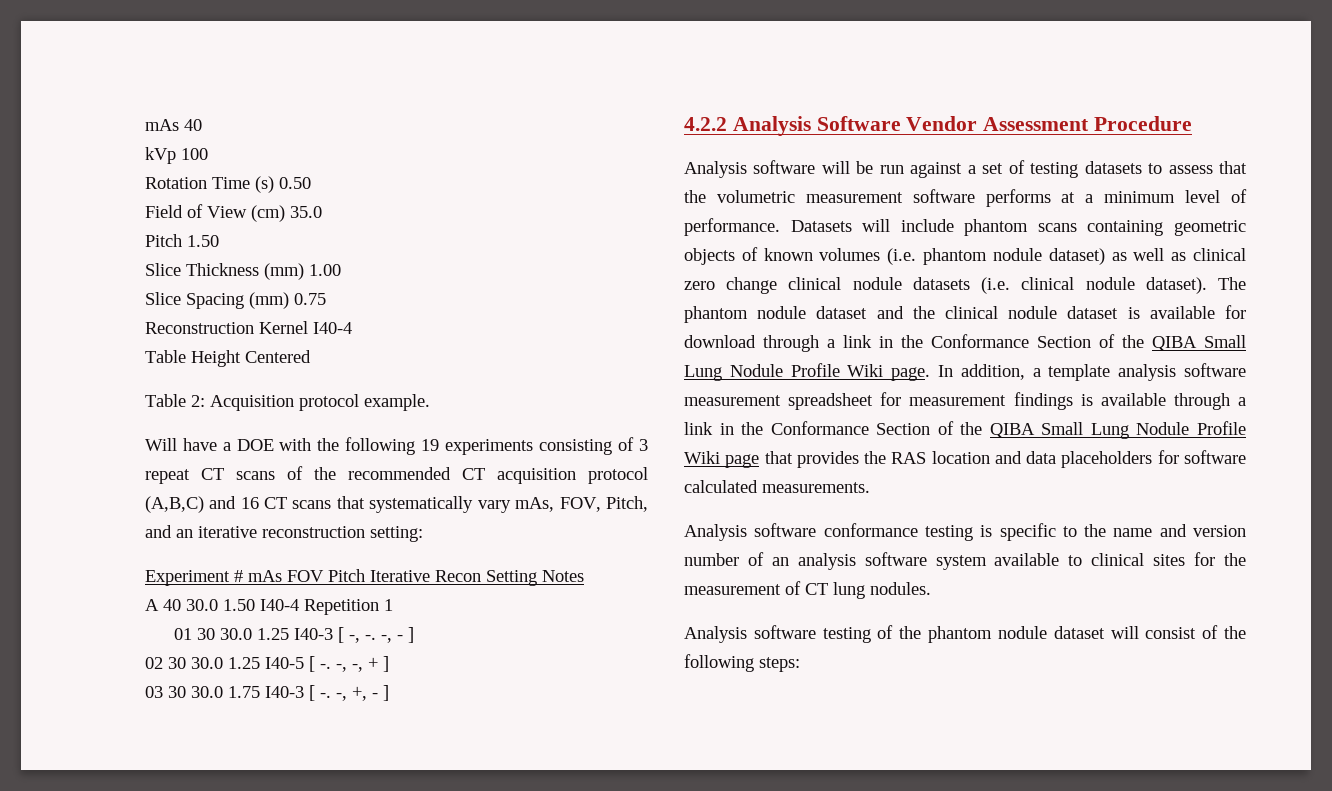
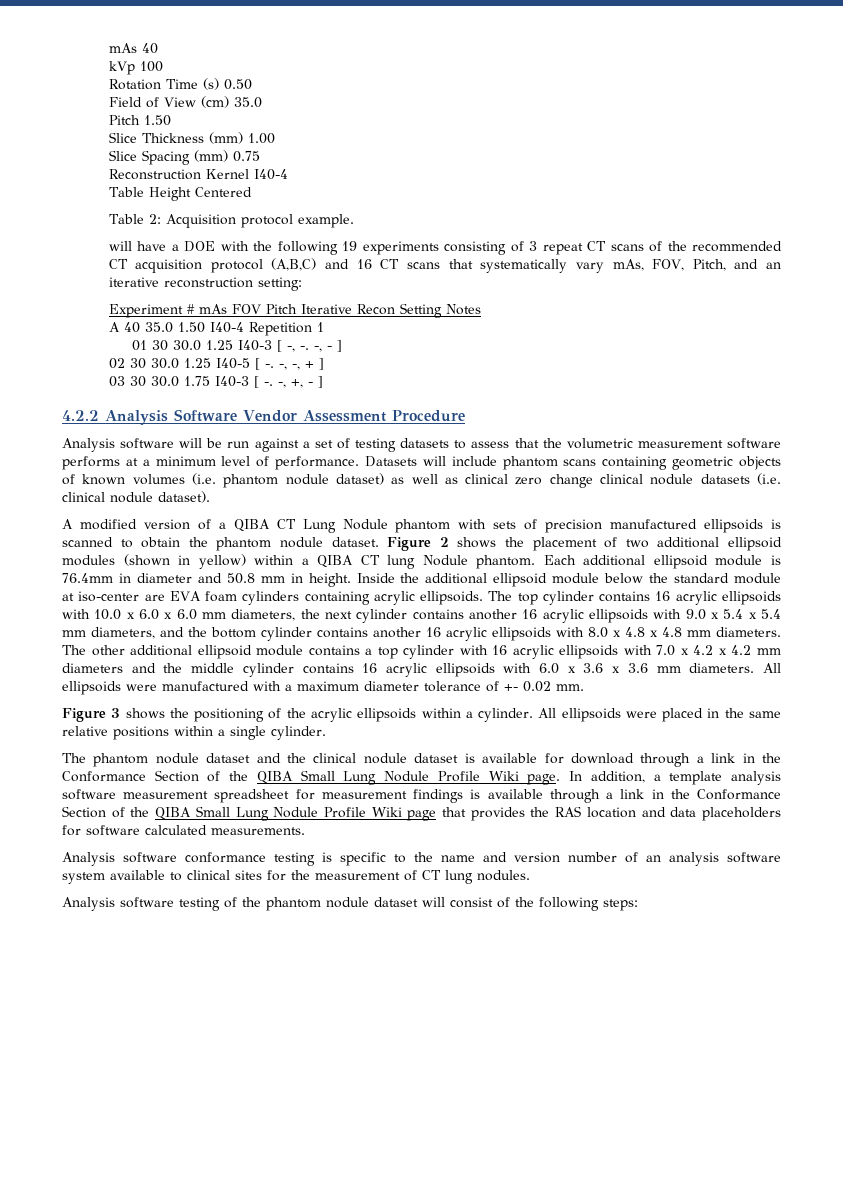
[144,438,177,451] Will -> [108,241,132,251] will
[185,599,218,611] 30.0 -> [144,322,173,333] 35.0
(1207, 285) none -> [62,519,781,533] [62,537,783,551] [62,554,781,569] [62,573,781,587] [62,591,781,605] [62,609,782,623] [62,627,781,641] [62,645,781,659] [62,663,782,677] [62,681,584,695] [62,708,782,722] [62,726,326,740] // A modified version of a QIBA CT Lung Nodule phantom with sets of precision manufactured ellipsoids is scanned to obtain the phantom nodule dataset. Figure 2 shows the placement of two additional ellipsoid modules (shown in yellow) within a QIBA CT lung Nodule phantom. Each additional ellipsoid module is 76.4mm in diameter and 50.8 mm in height. Inside the additional ellipsoid module below the standard module at iso-center are EVA foam cylinders containing acrylic ellipsoids. The top cylinder contains 16 acrylic ellipsoids with 10.0 x 6.0 x 6.0 mm diameters, the next cylinder contains another 16 acrylic ellipsoids with 9.0 x 5.4 x 5.4 mm diameters, and the bottom cylinder contains another 16 acrylic ellipsoids with 8.0 x 4.8 x 4.8 mm diameters. The other additional ellipsoid module contains a top cylinder with 16 acrylic ellipsoids with 7.0 x 4.2 x 4.2 mm diameters and the middle cylinder contains 16 acrylic ellipsoids with 6.0 x 3.6 x 3.6 mm diameters. All ellipsoids were manufactured with a maximum diameter tolerance of +- 0.02 mm. // Figure 3 shows the positioning of the acrylic ellipsoids within a cylinder. All ellipsoids were placed in the same relative positions within a single cylinder. //

